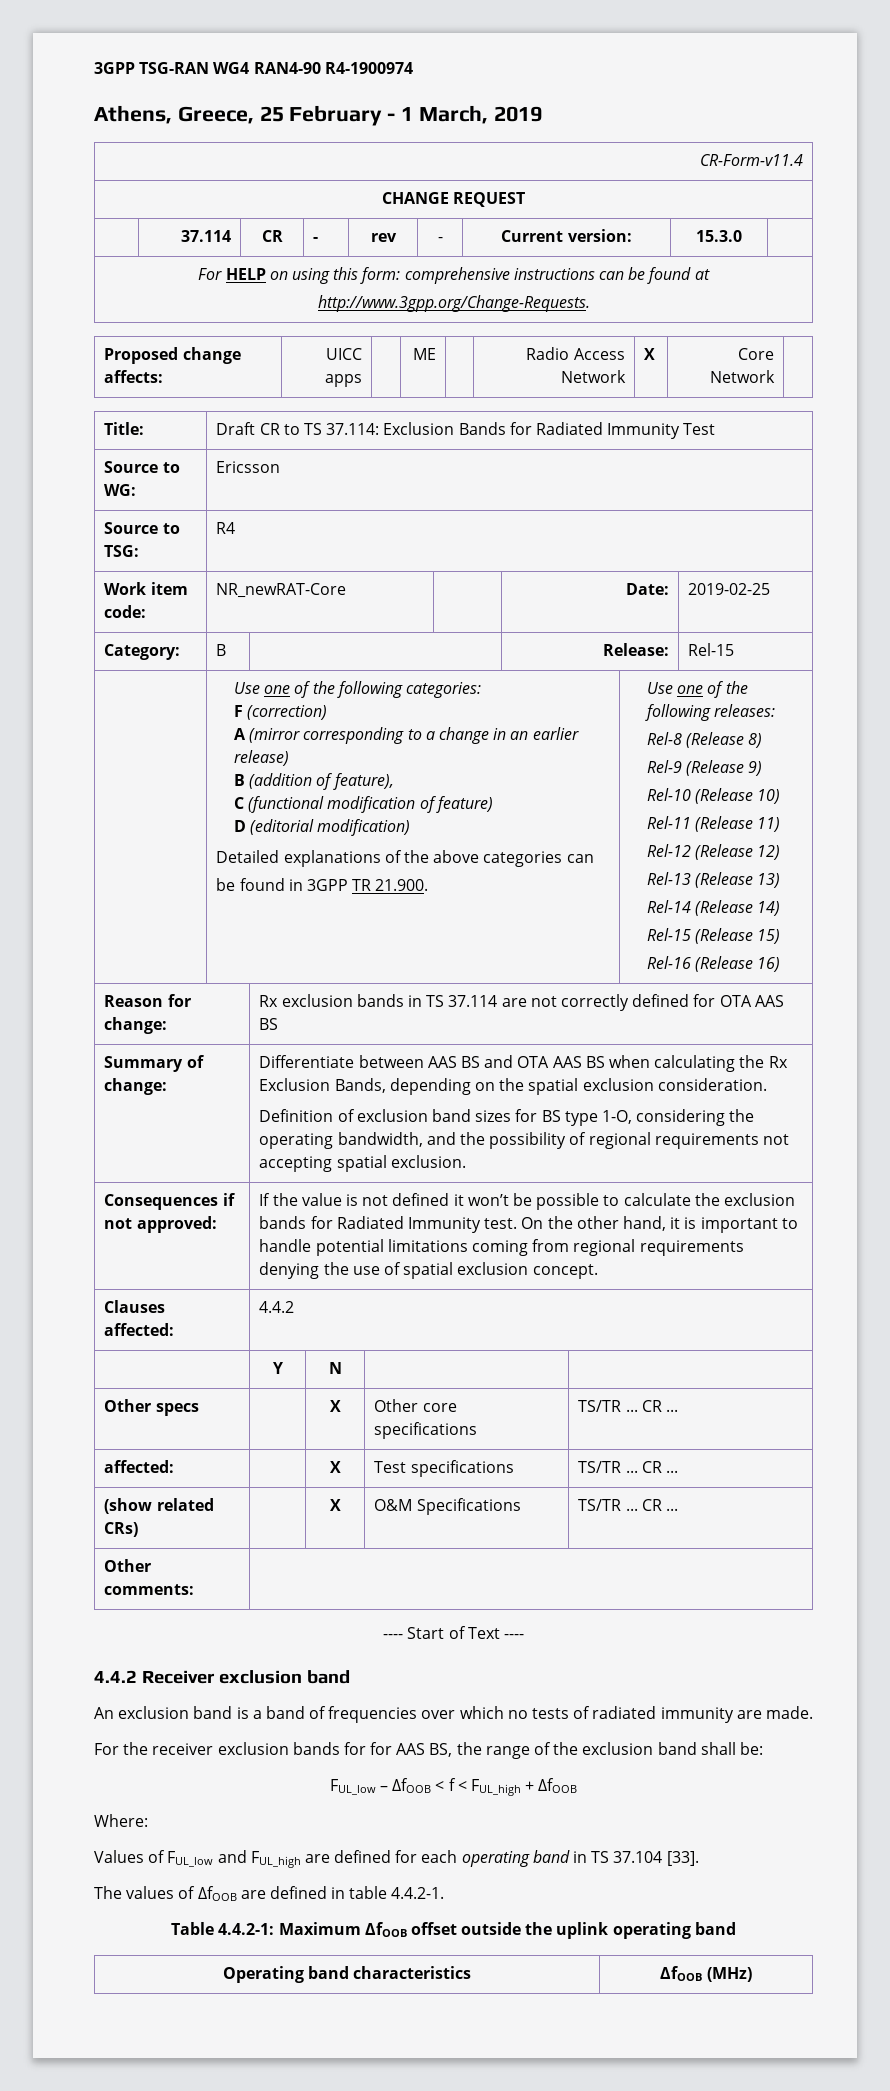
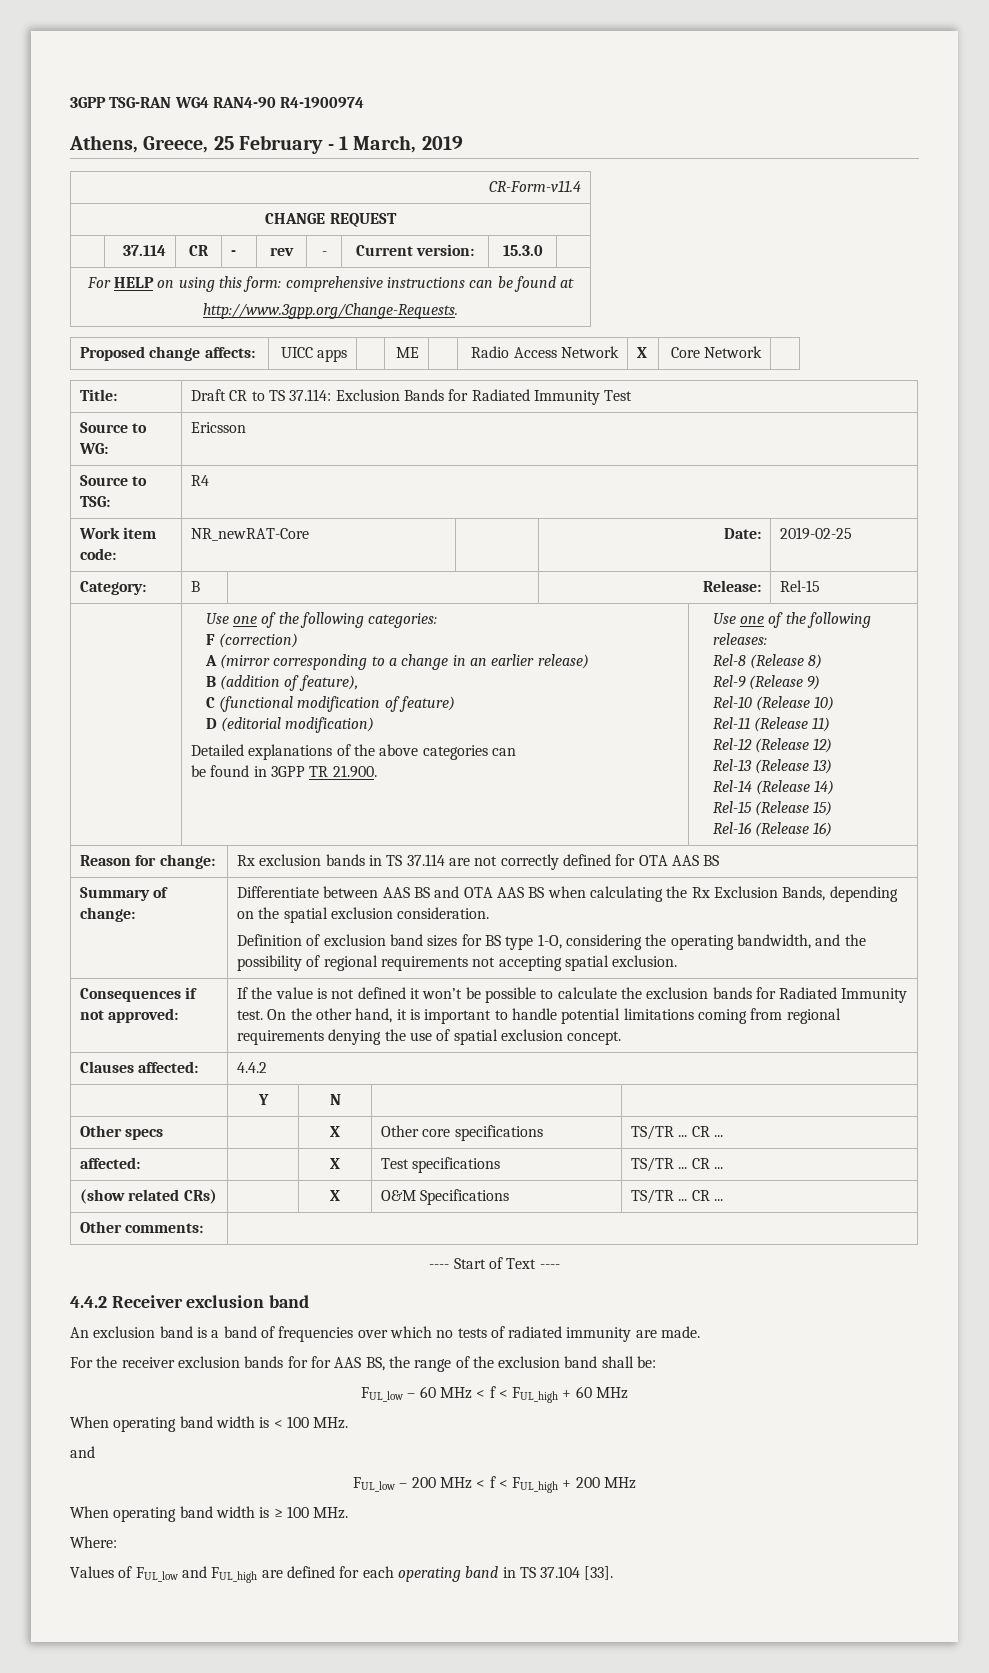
[392,1778,578,1796] ΔfOOB < f < FUL_high + ΔfOOB -> [419,1386,629,1403] [70,1416,349,1432] [70,1446,95,1458] [352,1476,637,1493] [70,1506,349,1522] 60 MHz < f < FUL_high + 60 MHz // When operating band width is < 100 MHz. // and // FUL_low – 200 MHz < f < FUL_high + 200 MHz // When operating band width is ≥ 100 MHz.
[94,1886,445,1901] [171,1922,736,1939] [222,1966,472,1983] [660,1966,752,1982] // The values of ΔfOOB are defined in table 4.4.2-1. // Table 4.4.2-1: Maximum ΔfOOB offset outside the uplink operating band // Operating band characteristics | ΔfOOB (MHz) -> (614, 1573) none

